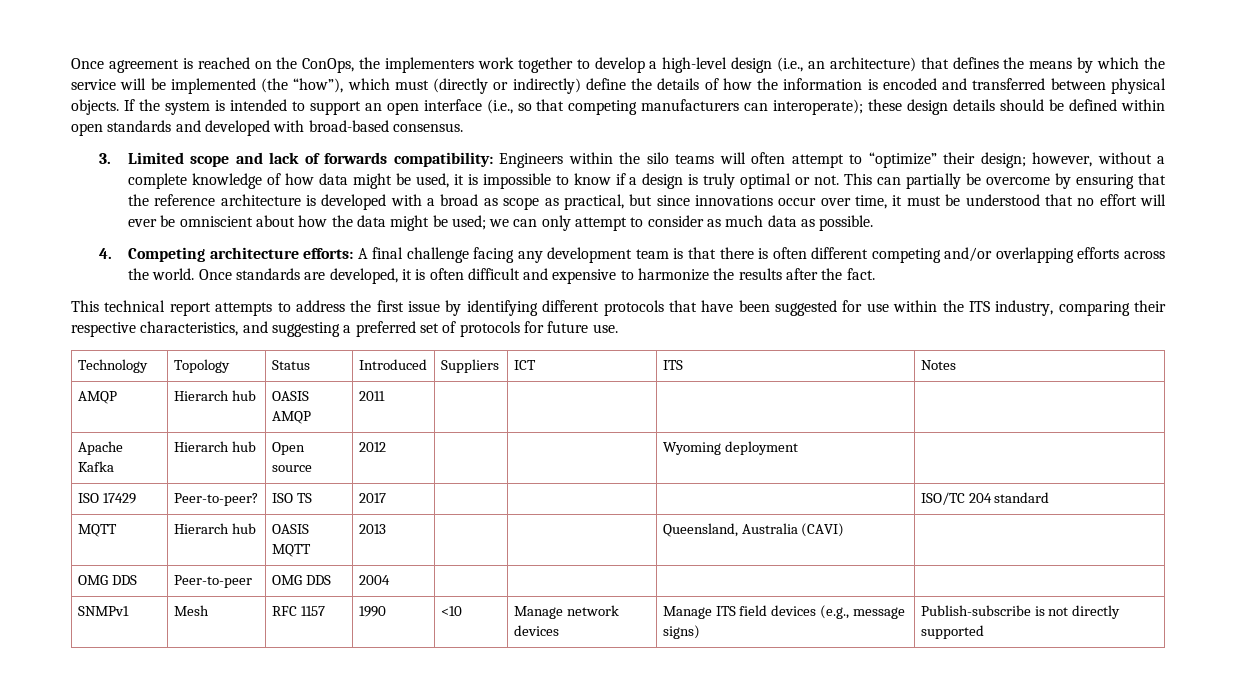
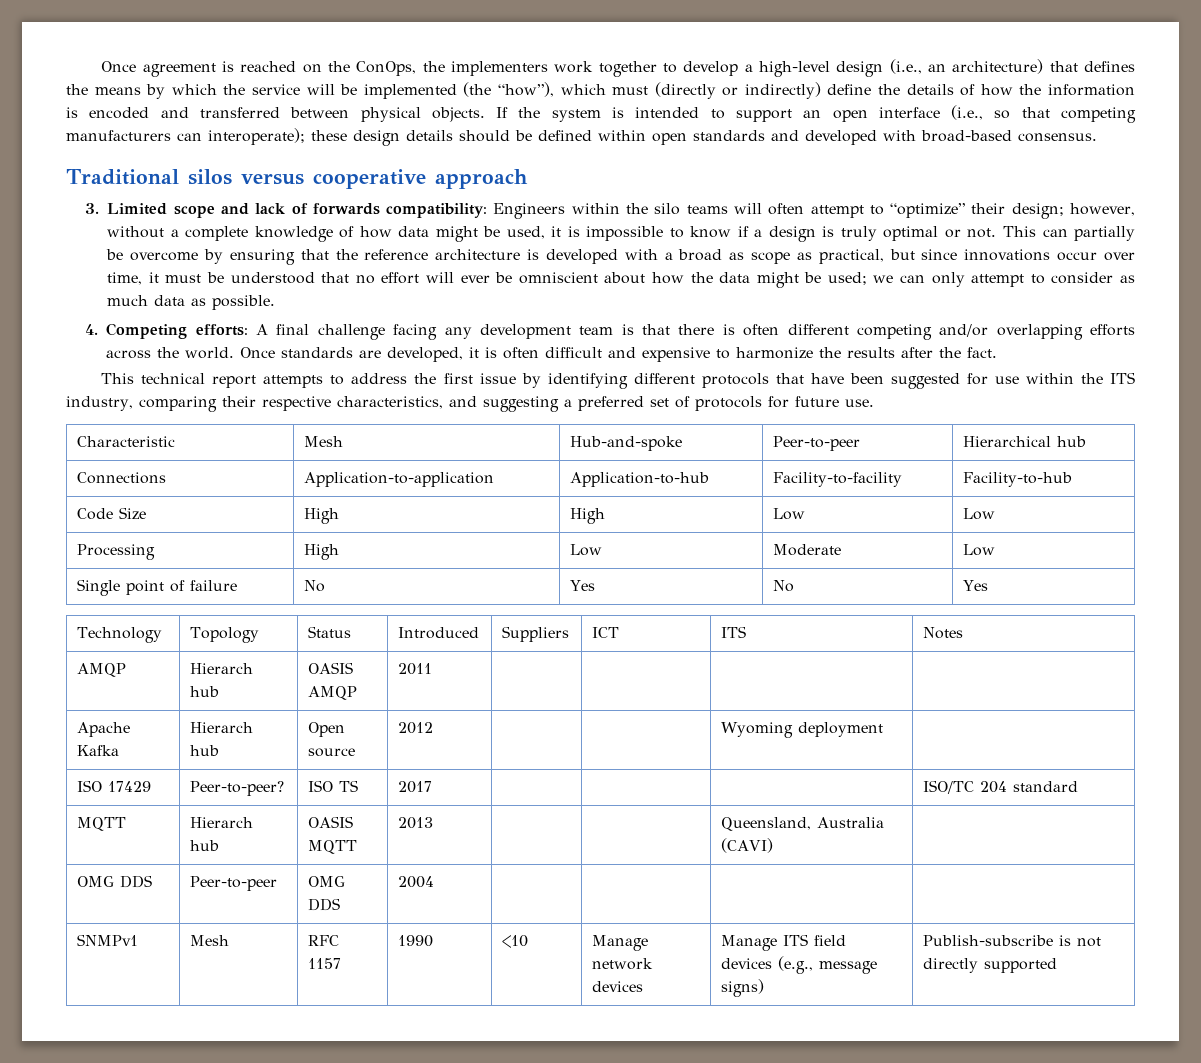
(463, 127) none -> [66,169,528,189] // Traditional silos versus cooperative approach
[209,247,299,259] architecture -> (188, 331) none
(618, 328) none -> [76,436,175,447] [303,436,343,447] [569,436,682,451] [772,436,860,451] [962,436,1086,447] [76,472,166,484] [303,472,494,487] [569,472,709,487] [772,472,902,487] [962,472,1072,487] [76,507,146,520] [303,508,339,524] [569,508,605,524] [772,508,805,520] [962,508,995,520] [76,544,155,560] [303,544,339,560] [569,544,602,556] [772,544,841,556] [962,544,995,556] [76,579,237,596] [303,580,325,592] [569,580,595,591] [772,580,794,592] [962,580,988,591] // Characteristic | Mesh | Hub-and-spoke | Peer-to-peer | Hierarchical hub // Connections | Application-to-application | Application-to-hub | Facility-to-facility | Facility-to-hub // Code Size | High | High | Low | Low // Processing | High | Low | Moderate | Low // Single point of failure | No | Yes | No | Yes

